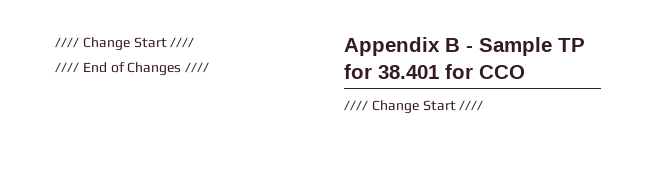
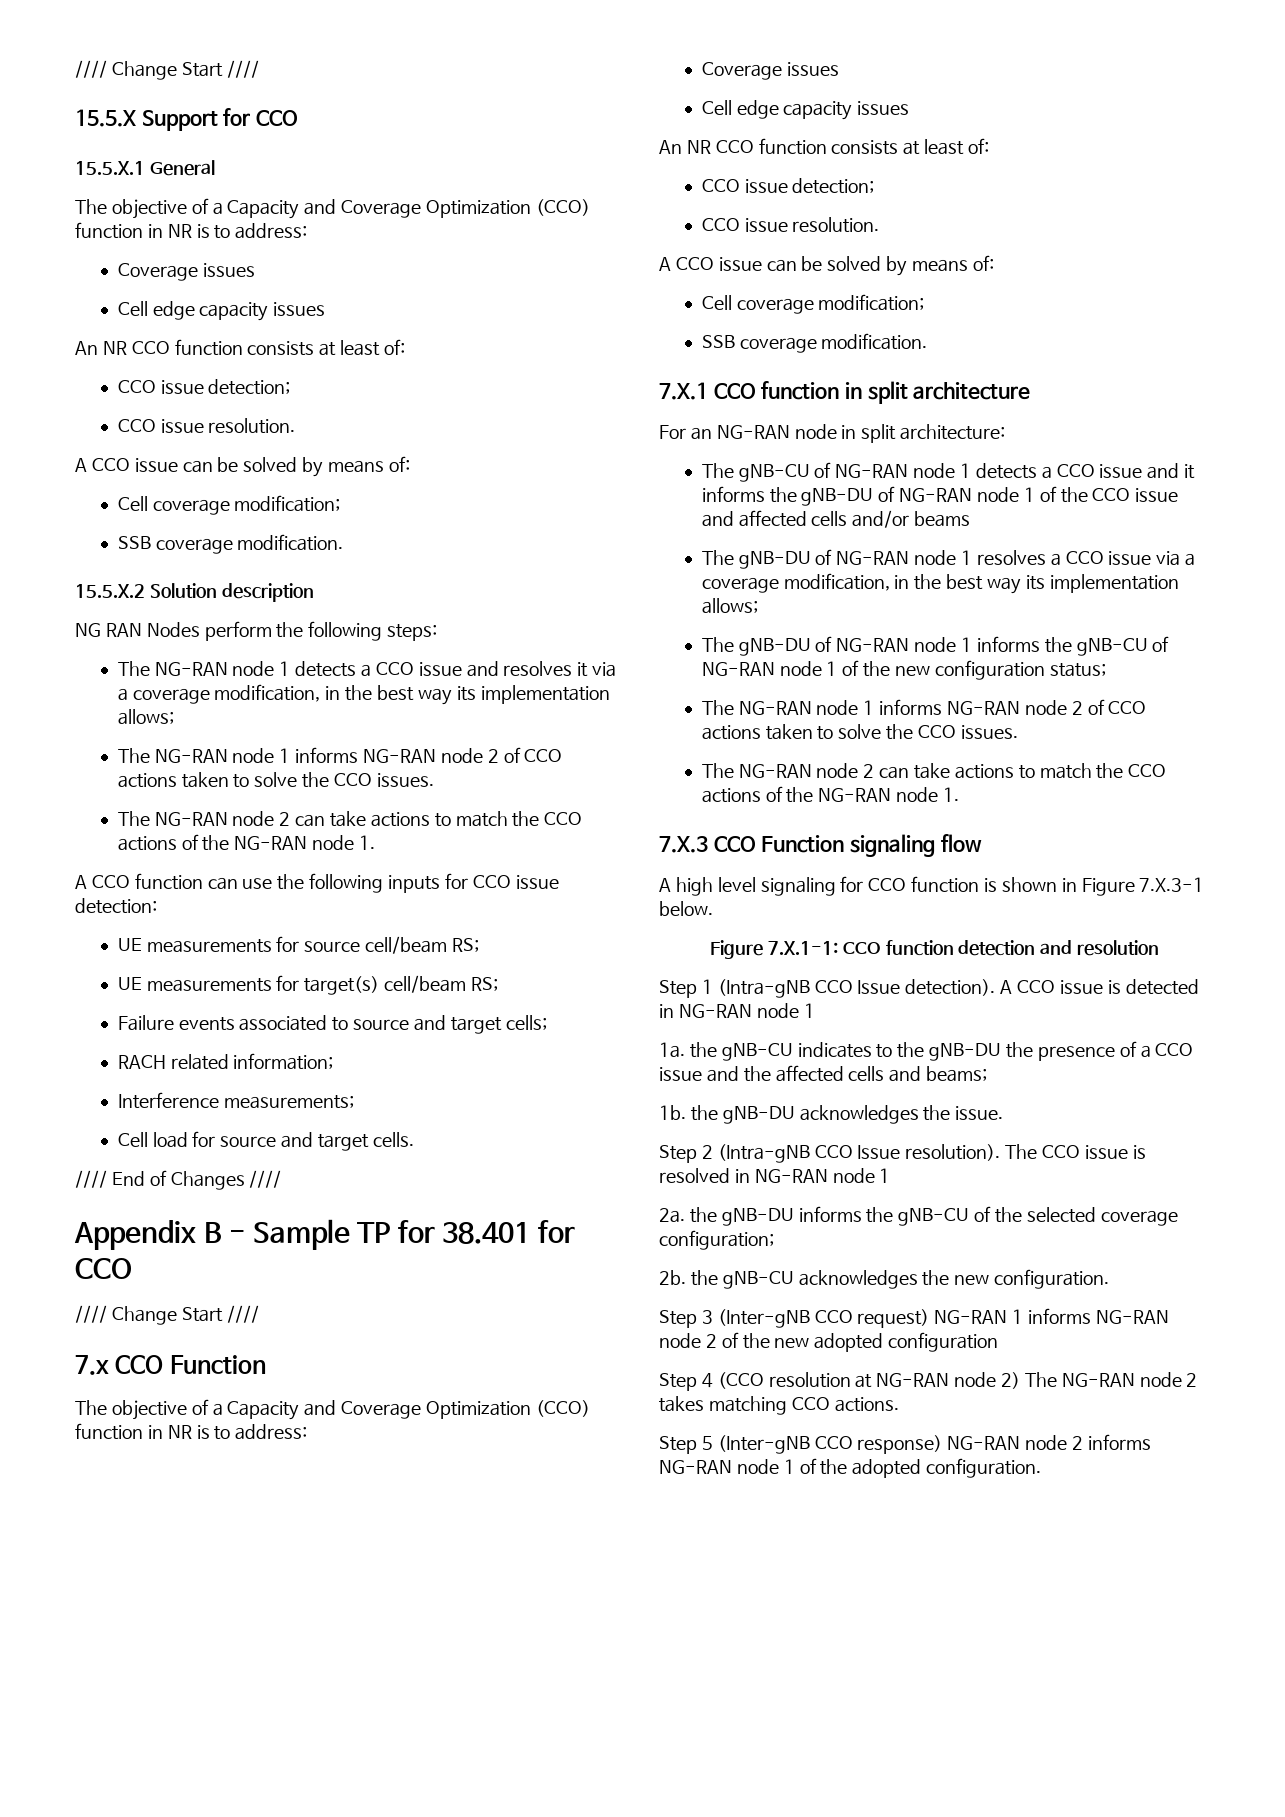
[55,37,195,51] //// Change Start //// -> [75,60,259,80] [75,108,299,131] [75,160,215,176] [75,198,590,219] [75,222,308,239] [117,263,255,281] [117,301,326,321] [75,339,406,356] [117,379,291,395] [117,418,296,434] [75,456,410,477] [117,495,341,515] [117,534,344,554] [75,583,314,602] [75,621,438,641] [117,661,617,677] [117,684,610,705] [117,709,174,725] [117,747,563,763] [117,772,434,788] [117,811,583,827] [117,834,375,851] [75,873,559,893] [75,898,157,914] [117,936,479,954] [117,975,498,995] [117,1015,547,1034] [117,1053,334,1070] [117,1092,354,1109] [117,1131,414,1151] //// Change Start //// // 15.5.X Support for CCO // 15.5.X.1 General // The objective of a Capacity and Coverage Optimization (CCO) function in NR is to address: // Coverage issues // Cell edge capacity issues // An NR CCO function consists at least of: // CCO issue detection; // CCO issue resolution. // A CCO issue can be solved by means of: // Cell coverage modification; // SSB coverage modification. // 15.5.X.2 Solution description // NG RAN Nodes perform the following steps: // The NG-RAN node 1 detects a CCO issue and resolves it via a coverage modification, in the best way its implementation allows; // The NG-RAN node 1 informs NG-RAN node 2 of CCO actions taken to solve the CCO issues. // The NG-RAN node 2 can take actions to match the CCO actions of the NG-RAN node 1. // A CCO function can use the following inputs for CCO issue detection: // UE measurements for source cell/beam RS; // UE measurements for target(s) cell/beam RS; // Failure events associated to source and target cells; // RACH related information; // Interference measurements; // Cell load for source and target cells.
(484, 105) none -> [75,1355,266,1375] [75,1399,590,1420] [75,1423,308,1440] [701,62,839,80] [701,100,910,120] [659,138,990,155] [701,178,875,194] [701,217,880,233] [659,255,994,276] [701,294,925,314] [701,333,928,353] [659,381,1031,404] [659,424,1006,443] [701,462,1196,482] [701,486,1179,506] [701,510,971,528] [701,549,1196,569] [701,573,1179,594] [701,598,758,614] [701,636,1170,656] [701,660,1106,680] [701,699,1147,715] [701,724,1018,740] [701,763,1167,779] [701,786,959,803] [659,834,982,857] [659,876,1205,896] [659,901,713,916] [709,940,1160,959] [659,979,1199,998] [659,1003,815,1018] [659,1041,1194,1061] [659,1065,988,1082] [659,1105,1004,1124] [659,1144,1146,1163] [659,1168,891,1183] [659,1206,1178,1226] [659,1230,774,1250] [659,1269,1110,1289] [659,1308,1169,1328] [659,1332,999,1352] [659,1372,1198,1391] [659,1396,899,1415] [659,1434,1151,1454] [659,1458,1042,1478] // 7.x CCO Function // The objective of a Capacity and Coverage Optimization (CCO) function in NR is to address: // Coverage issues // Cell edge capacity issues // An NR CCO function consists at least of: // CCO issue detection; // CCO issue resolution. // A CCO issue can be solved by means of: // Cell coverage modification; // SSB coverage modification. // 7.X.1 CCO function in split architecture // For an NG-RAN node in split architecture: // The gNB-CU of NG-RAN node 1 detects a CCO issue and it informs the gNB-DU of NG-RAN node 1 of the CCO issue and affected cells and/or beams // The gNB-DU of NG-RAN node 1 resolves a CCO issue via a coverage modification, in the best way its implementation allows; // The gNB-DU of NG-RAN node 1 informs the gNB-CU of NG-RAN node 1 of the new configuration status; // The NG-RAN node 1 informs NG-RAN node 2 of CCO actions taken to solve the CCO issues. // The NG-RAN node 2 can take actions to match the CCO actions of the NG-RAN node 1. // 7.X.3 CCO Function signaling flow // A high level signaling for CCO function is shown in Figure 7.X.3-1 below. // Figure 7.X.1-1: CCO function detection and resolution // Step 1 (Intra-gNB CCO Issue detection). A CCO issue is detected in NG-RAN node 1 // 1a. the gNB-CU indicates to the gNB-DU the presence of a CCO issue and the affected cells and beams; // 1b. the gNB-DU acknowledges the issue. // Step 2 (Intra-gNB CCO Issue resolution). The CCO issue is resolved in NG-RAN node 1 // 2a. the gNB-DU informs the gNB-CU of the selected coverage configuration; // 2b. the gNB-CU acknowledges the new configuration. // Step 3 (Inter-gNB CCO request) NG-RAN 1 informs NG-RAN node 2 of the new adopted configuration // Step 4 (CCO resolution at NG-RAN node 2) The NG-RAN node 2 takes matching CCO actions. // Step 5 (Inter-gNB CCO response) NG-RAN node 2 informs NG-RAN node 1 of the adopted configuration.

